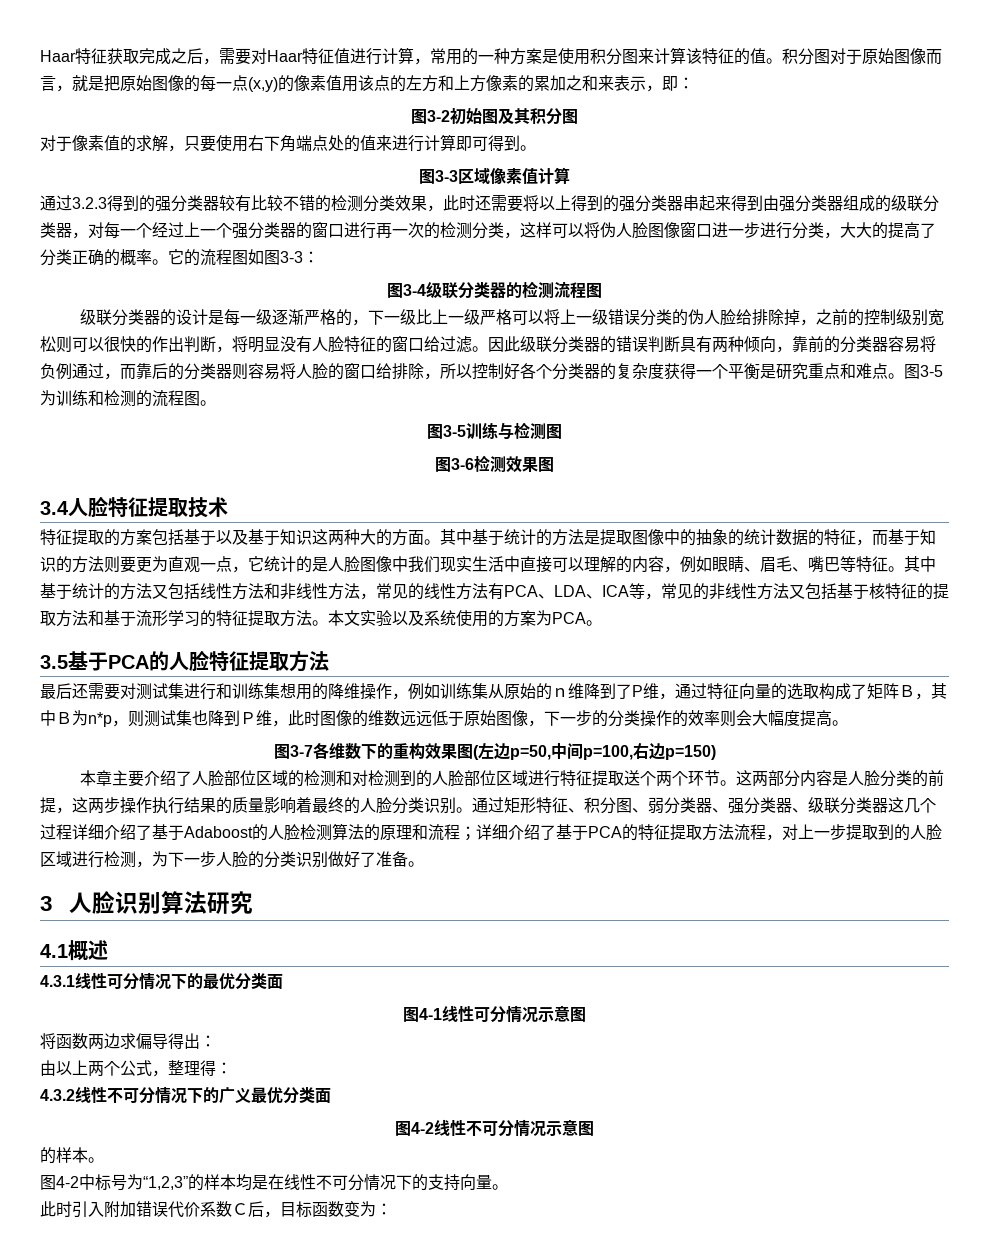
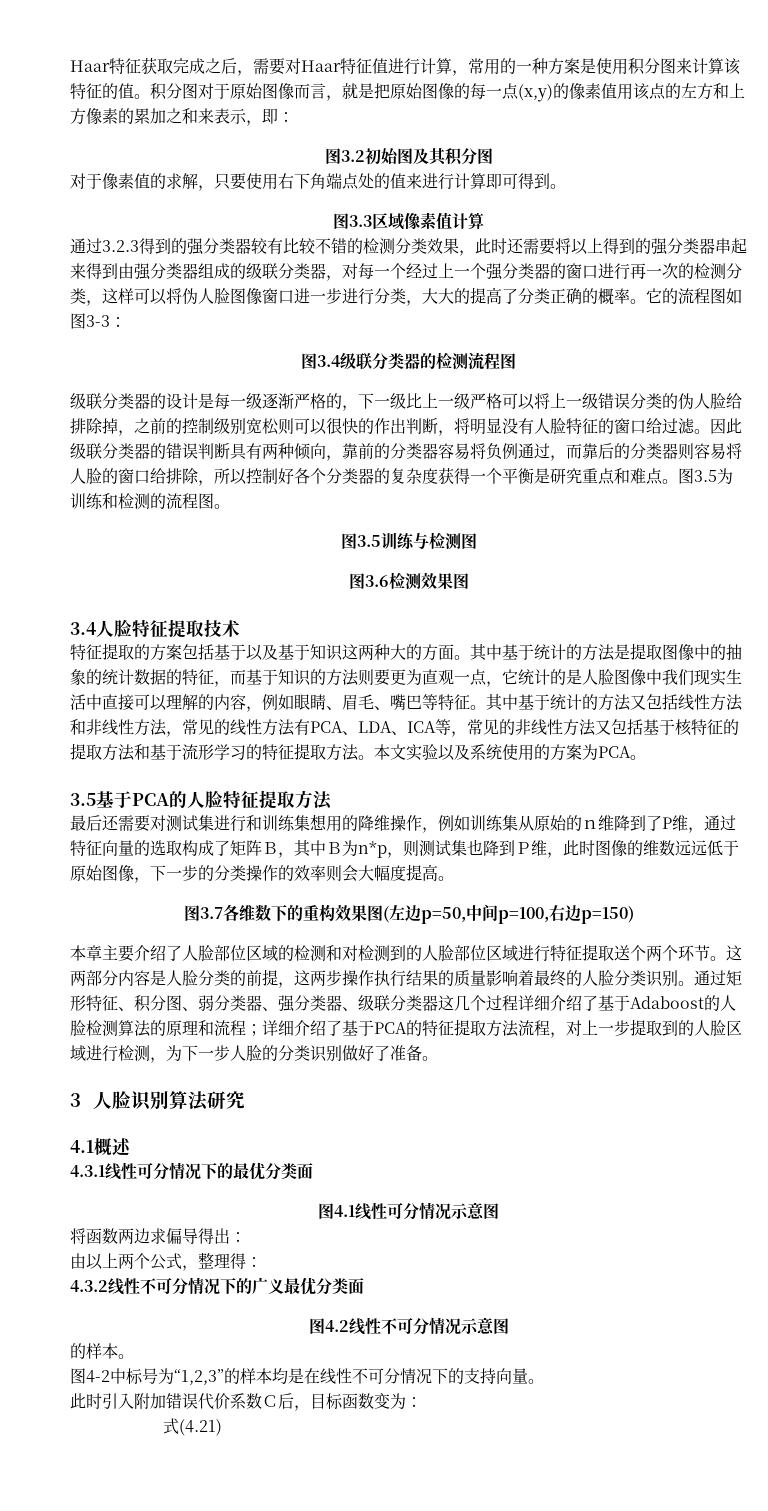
[427,110,450,122] 3-2 -> [340,150,365,162] 3.2
[435,170,458,182] 3-3 -> [349,215,372,227] 3.3
[403,284,426,296] 3-4 -> [317,355,341,367] 3.4
[920,365,943,377] 3-5 -> [694,470,717,482] 3.5
[443,425,466,437] 3-5 -> [356,535,381,547] 3.5
[451,458,474,470] 3-6 -> [364,575,389,587] 3.6
[289,745,313,757] 3-7 -> [199,907,223,919] 3.7
[419,1008,442,1020] 4-1 -> [334,1205,355,1217] 4.1
[411,1122,434,1134] 4-2 -> [324,1320,349,1332] 4.2
(392, 1209) none -> [163,1418,223,1436] // 式(4.21)

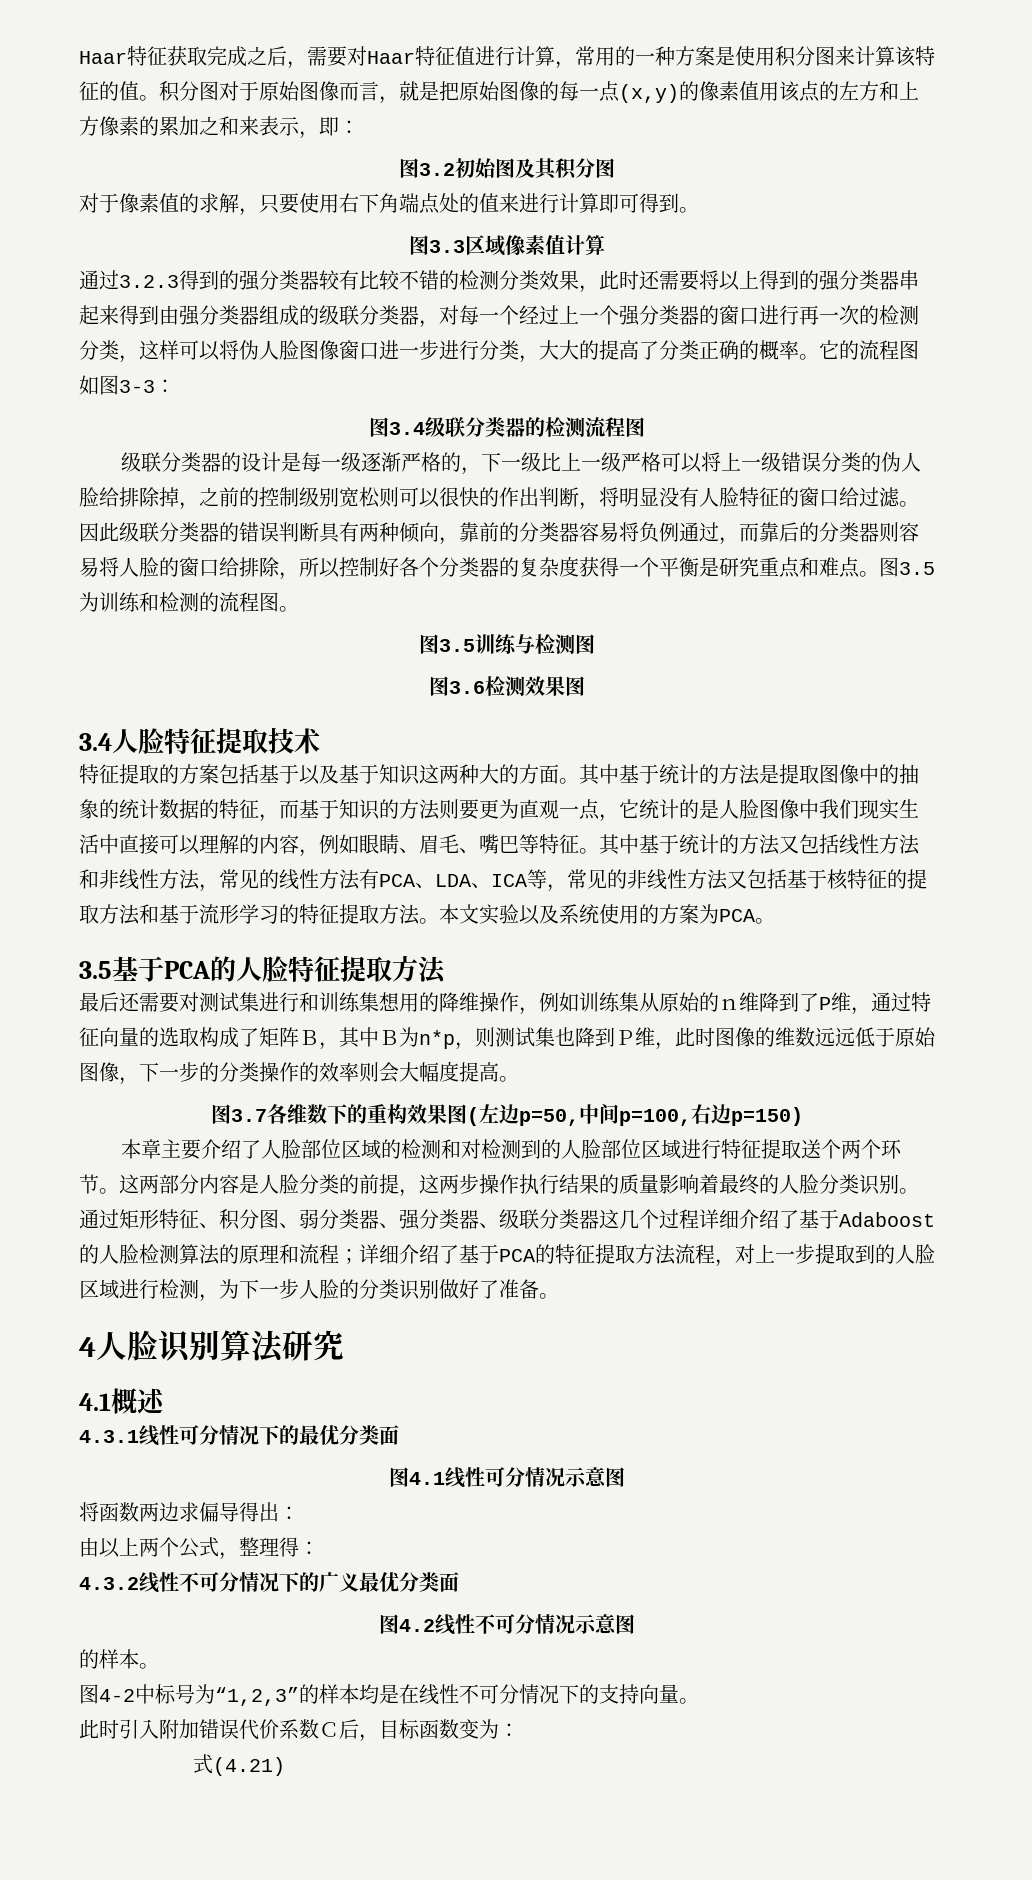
[70,1093,81,1107] 3 -> [79,1337,96,1357] 4

